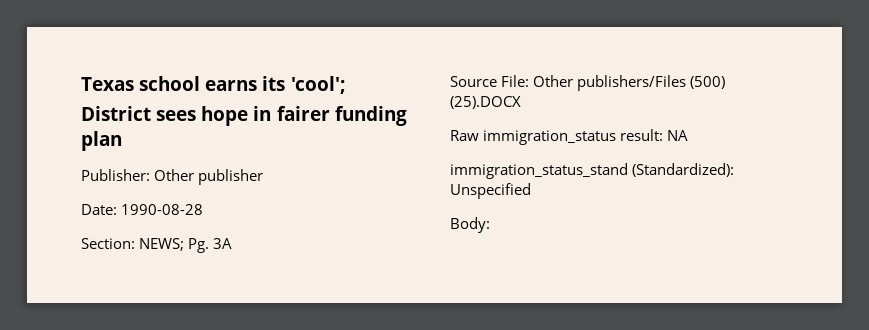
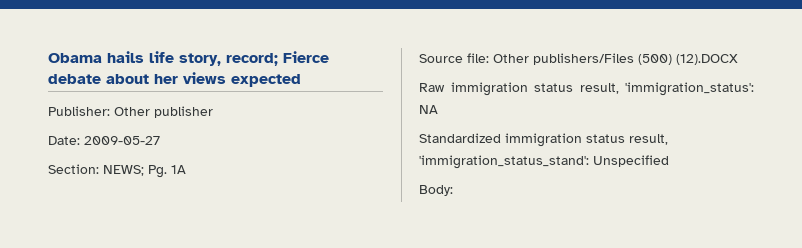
[81,76,347,94] [81,106,407,126] [81,131,122,151] Texas school earns its 'cool'; // District sees hope in fairer funding plan -> [48,51,329,66] [48,72,301,87] Obama hails life story, record; Fierce debate about her views expected
[121,204,204,215] 1990-08-28 -> [84,136,160,145] 2009-05-27
[213,238,233,249] 3A -> [171,165,186,174] 1A
[501,75,530,87] File: -> [467,53,489,63] file:
[450,96,521,109] (25).DOCX -> [676,54,738,65] (12).DOCX
[483,129,689,145] [450,163,735,179] immigration_status result: NA // immigration_status_stand (Standardized): -> [450,82,754,96] [419,105,438,114] [419,133,668,147] [419,155,589,169] immigration status result, 'immigration_status': NA // Standardized immigration status result, 'immigration_status_stand':

